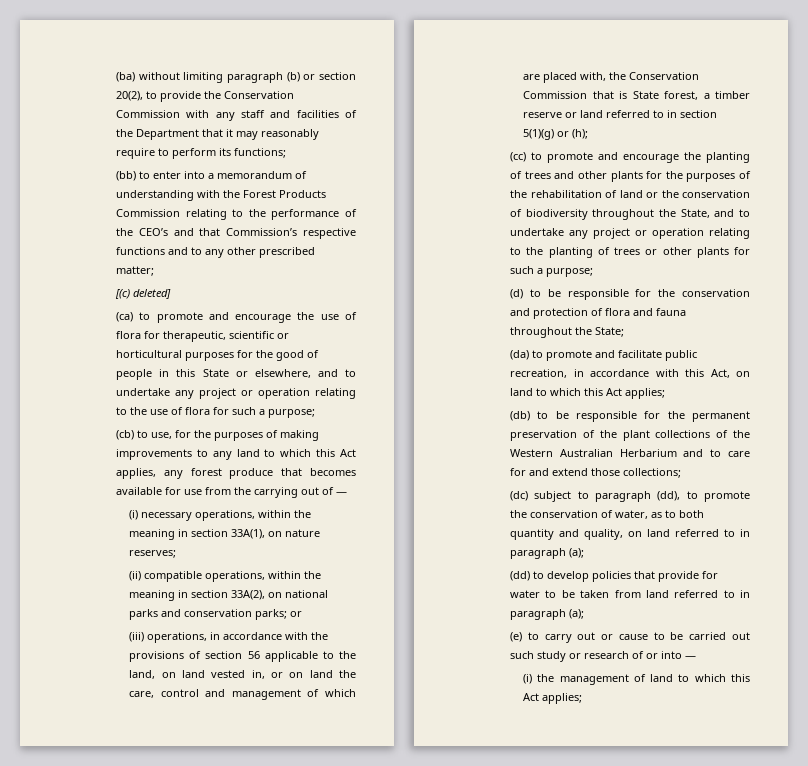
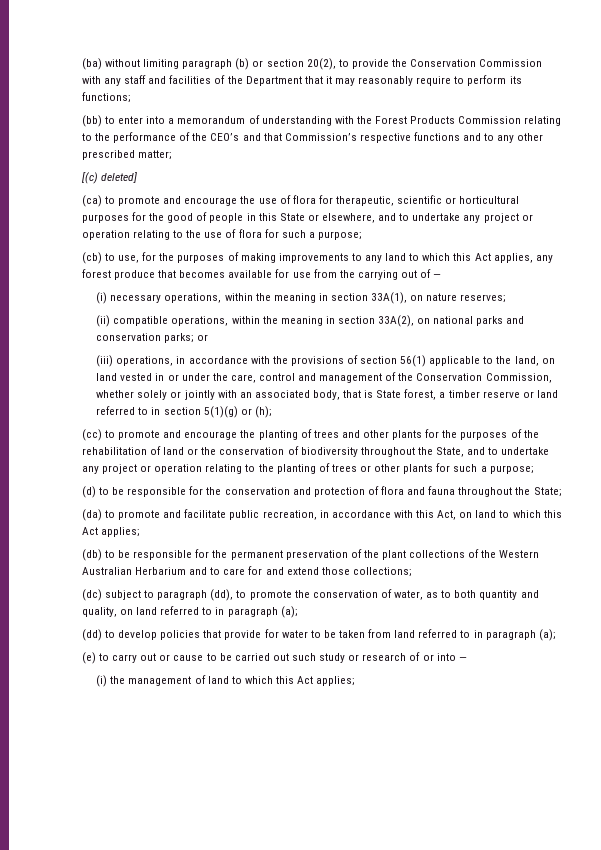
[247,651,260,659] 56 -> [400,355,427,367] 56(1)
[251,670,333,679] in, or on land -> [155,373,210,381] in or under
[325,689,356,697] [523,72,700,83] [523,91,588,99] which are placed with, the Conservation Commission -> [398,373,552,383] [96,390,340,400] the Conservation Commission, whether solely or jointly with an associated body,

